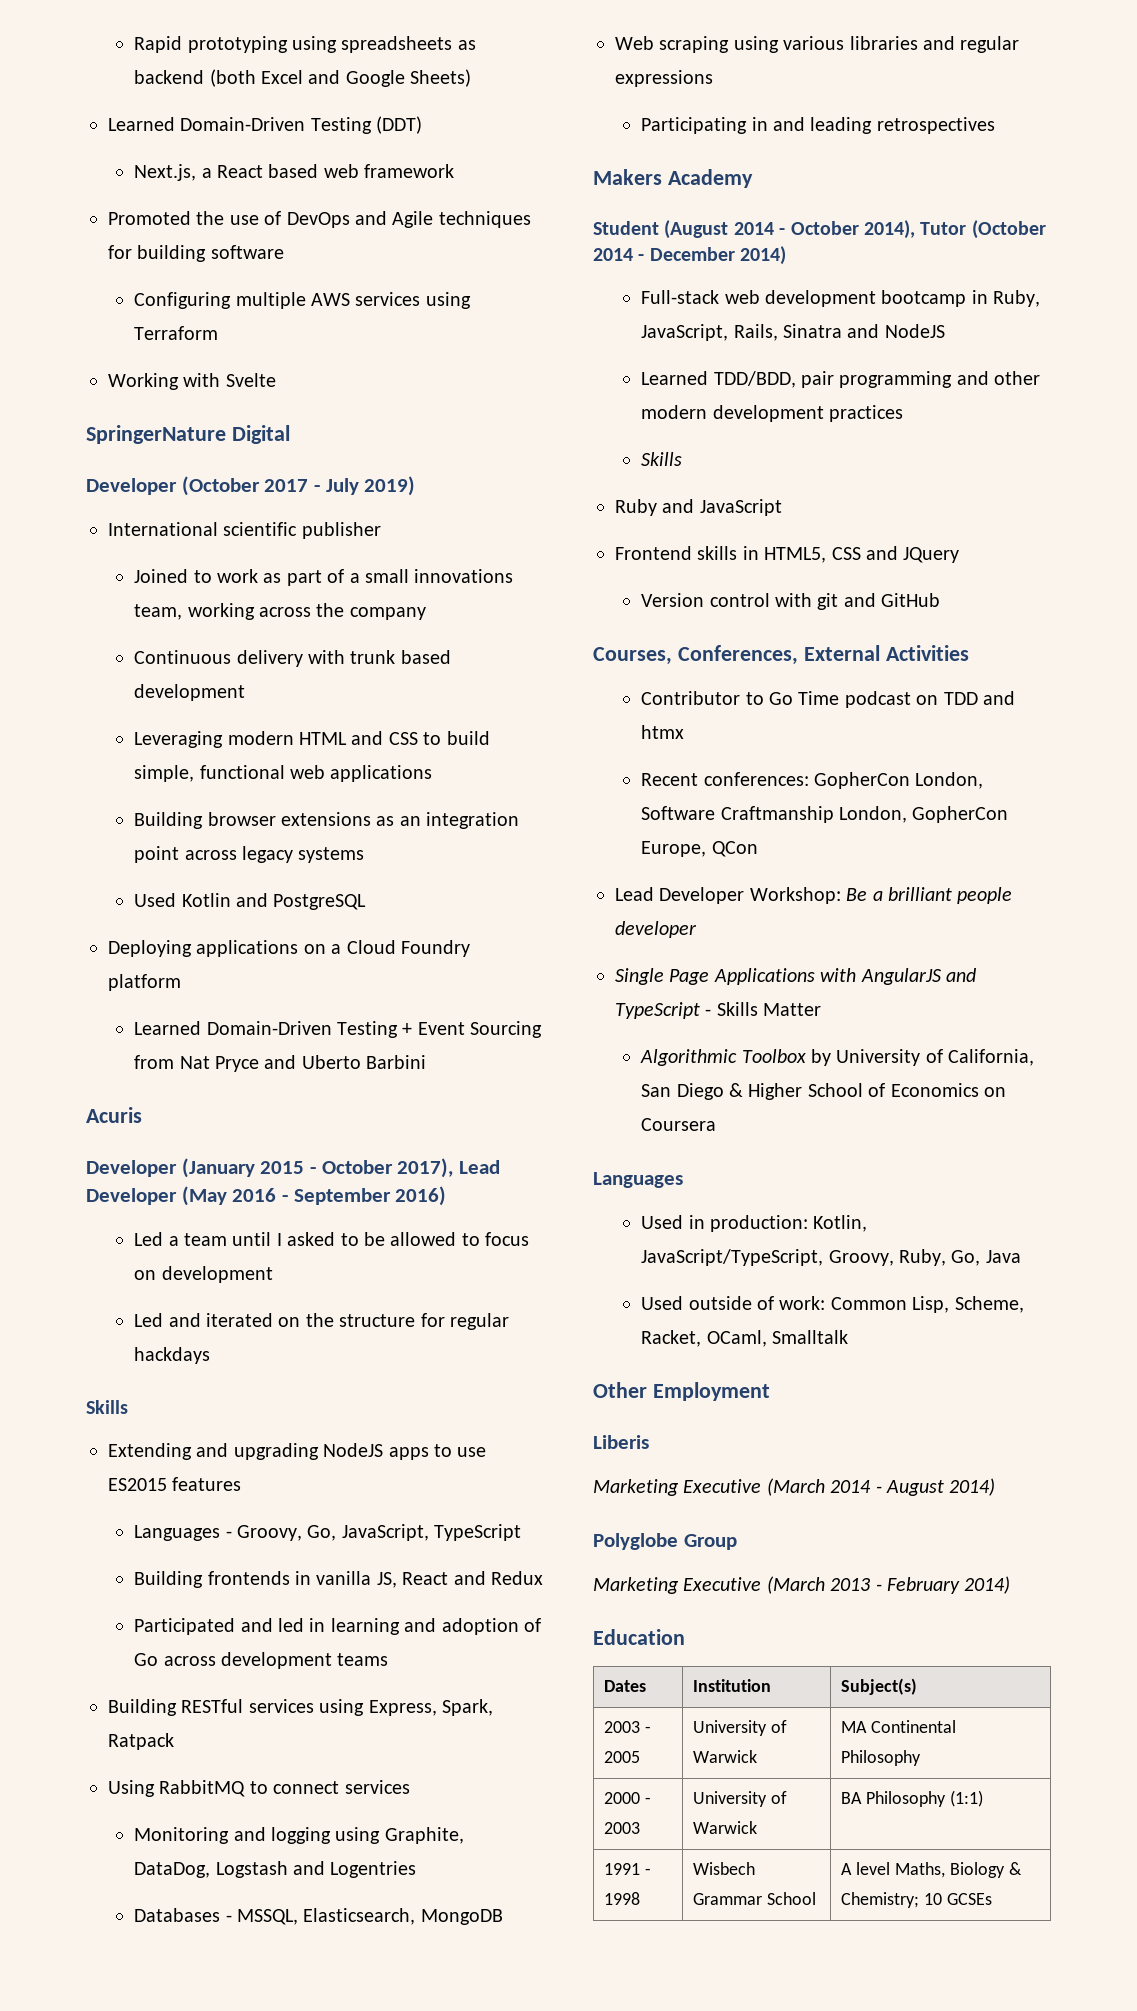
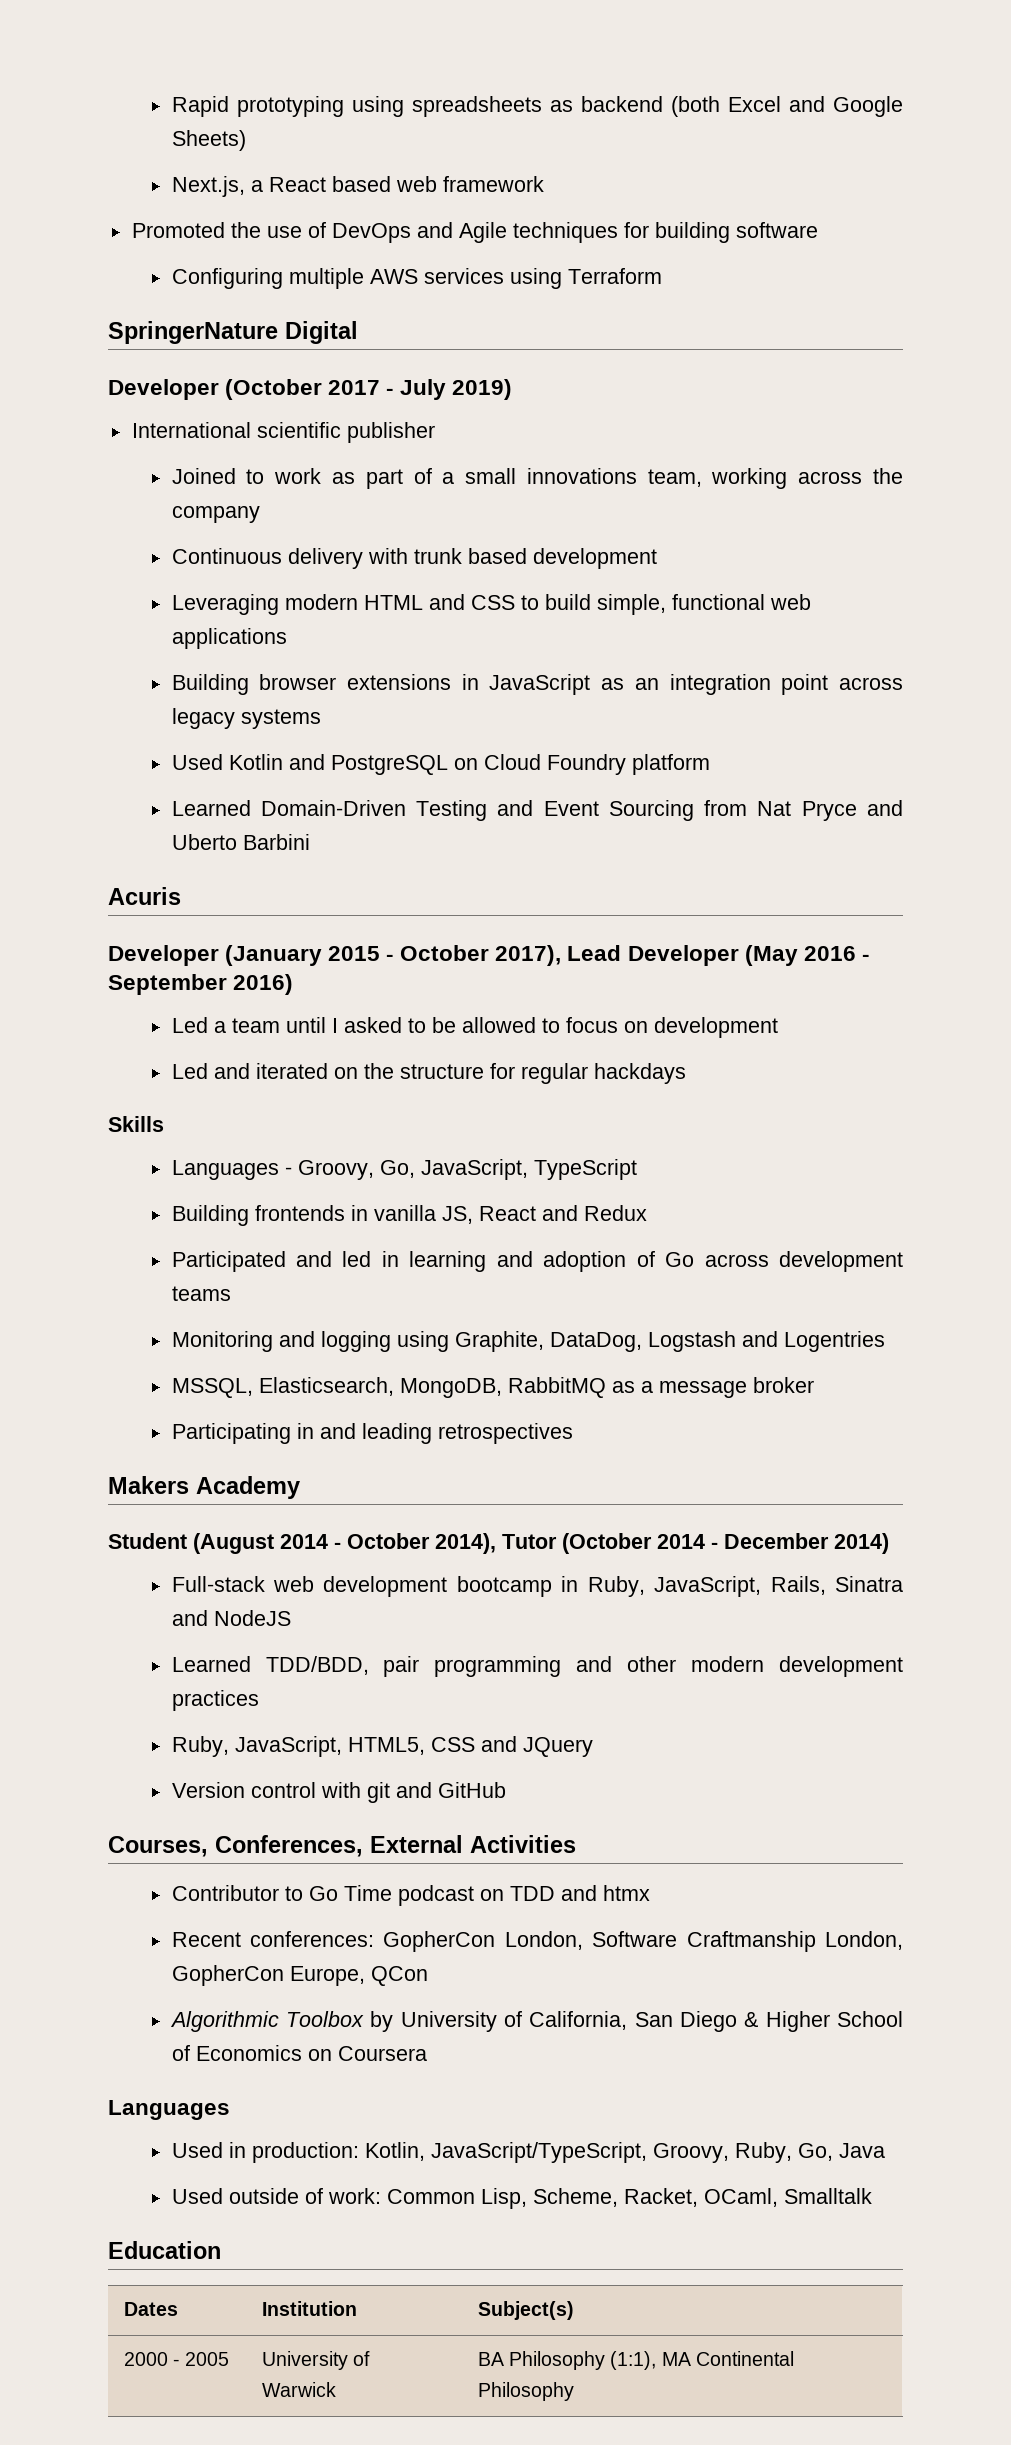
[108,116,423,134] // Learned Domain-Driven Testing (DDT) -> (246, 140) none
[108,373,276,390] // Working with Svelte -> (662, 276) none
(371, 819) none -> [461,674,591,695] in JavaScript
[108,940,342,957] // Deploying applications on a -> [453,758,478,770] on
[402,1023,413,1035] + -> [497,800,534,816] and
[108,1443,487,1460] [108,1477,242,1491] // Extending and upgrading NodeJS apps to use ES2015 features -> (164, 1124) none
[108,1699,493,1716] [108,1733,174,1750] [108,1780,410,1797] // Building RESTful services using Express, Spark, Ratpack // Using RabbitMQ to connect services -> (231, 1293) none
[134,1908,503,1925] [615,36,1020,53] [615,70,713,87] Databases - MSSQL, Elasticsearch, MongoDB // Web scraping using various libraries and regular expressions -> [171,1377,814,1398] MSSQL, Elasticsearch, MongoDB, RabbitMQ as a message broker
[641,452,683,466] [615,499,782,516] [615,546,759,560] Skills // Ruby and JavaScript // Frontend skills in -> [171,1736,342,1757] Ruby, JavaScript,
[615,887,1013,904] [615,921,697,938] [615,968,976,985] [615,1002,822,1019] // Lead Developer Workshop: Be a brilliant people developer // Single Page Applications with AngularJS and TypeScript - Skills Matter -> (428, 1976) none
[593,1382,770,1401] [593,1435,649,1449] [593,1478,996,1496] [593,1533,737,1550] [593,1576,1011,1594] // Other Employment // Liberis // Marketing Executive (March 2014 - August 2014) // Polyglobe Group // Marketing Executive (March 2013 - February 2014) -> (872, 2196) none
[604,1721,641,1733] 2003 -> [123,2352,168,2366] 2000
(758, 1756) none -> [477,2351,657,2370] BA Philosophy (1:1),
[604,1792,652,1804] [604,1822,641,1834] [693,1791,788,1807] [693,1821,758,1834] [841,1790,984,1807] [604,1863,652,1875] [604,1892,641,1905] [693,1862,756,1875] [693,1892,817,1905] [841,1862,1022,1878] [841,1892,993,1908] // 2000 - 2003 | University of Warwick | BA Philosophy (1:1) // 1991 - 1998 | Wisbech Grammar School | A level Maths, Biology & Chemistry; 10 GCSEs -> (574, 2391) none

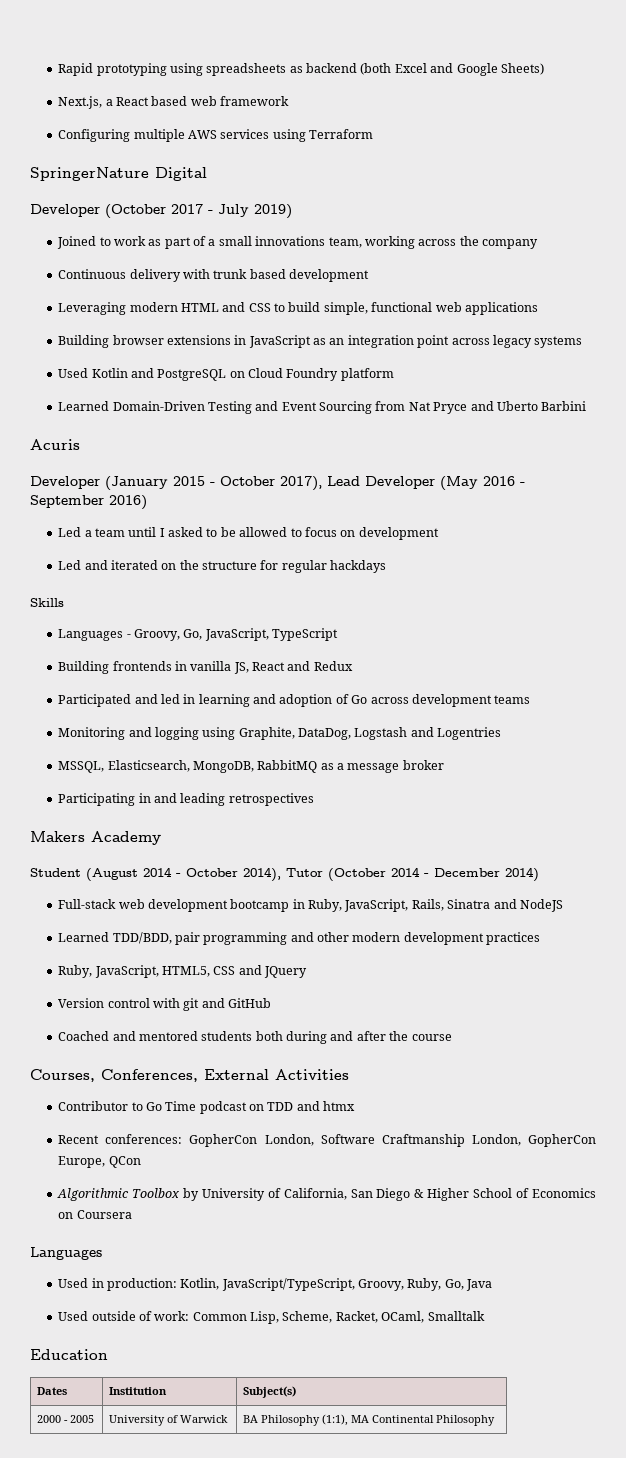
[131,222,818,243] // Promoted the use of DevOps and Agile techniques for building software -> (290, 101) none
[131,422,435,443] // International scientific publisher -> (292, 211) none
(506, 1790) none -> [58,1031,452,1044] // Coached and mentored students both during and after the course

